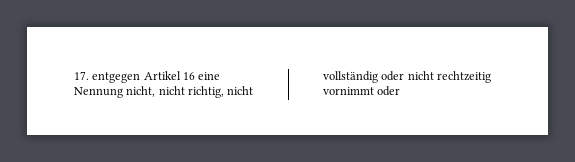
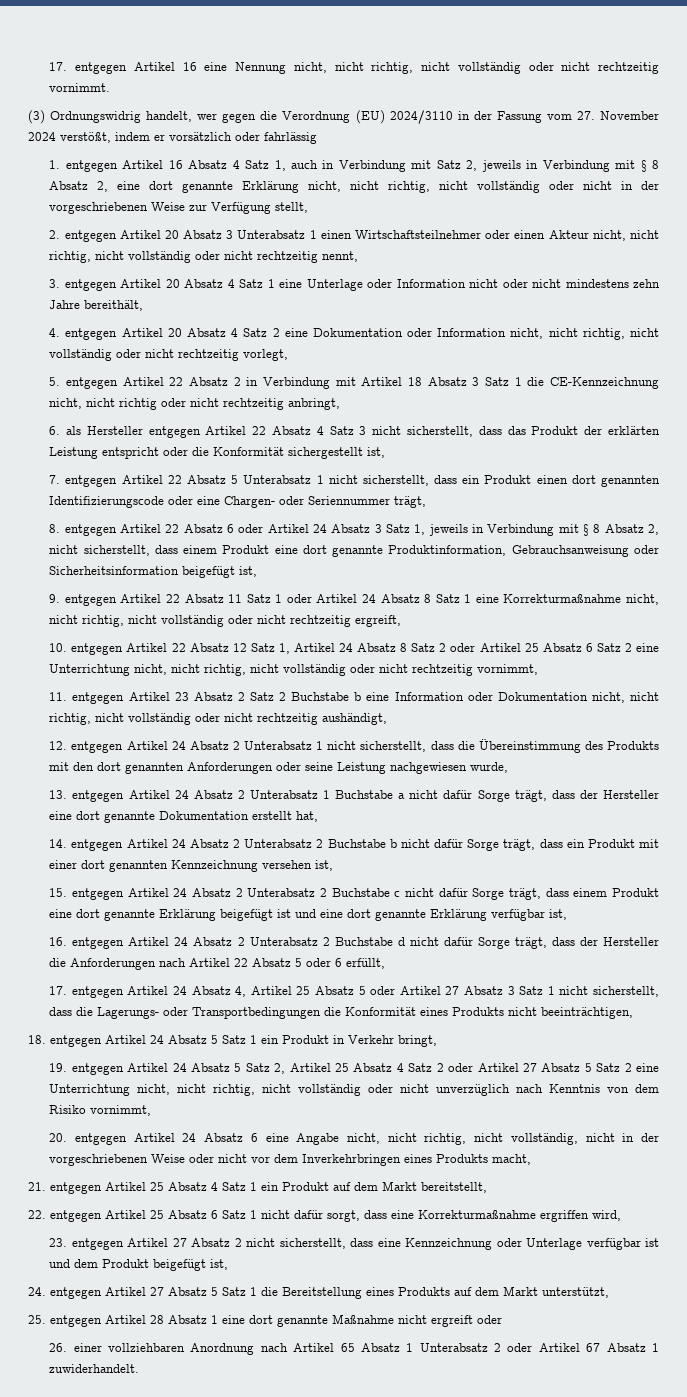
[322,86,401,96] vornimmt oder -> [49,83,111,92] [28,110,659,124] [28,132,317,144] [49,160,659,172] [49,181,659,193] [49,202,309,214] [49,230,660,242] [49,251,359,263] [49,279,660,291] [49,300,144,311] [49,328,660,340] [49,349,289,361] [49,377,660,389] [49,398,341,410] [49,426,660,438] [49,447,386,459] [49,475,660,487] [49,496,427,508] [49,524,659,536] [49,545,659,557] [49,566,258,578] [49,594,659,606] [49,615,402,627] [49,643,659,655] [49,664,539,676] [49,692,659,704] [49,713,388,725] [49,739,659,753] [49,762,509,774] [49,790,659,802] [49,811,319,823] [49,839,660,851] [49,860,334,872] [49,888,659,900] [49,909,568,921] [49,937,659,949] [49,958,386,970] [49,986,659,998] [49,1007,634,1019] [28,1035,437,1047] [49,1063,659,1075] [49,1084,659,1096] [49,1105,152,1116] [49,1133,660,1145] [49,1154,532,1166] [28,1181,487,1194] [28,1210,621,1222] [49,1238,659,1250] [49,1259,229,1271] [28,1286,609,1299] [28,1314,502,1327] [49,1343,659,1355] [49,1364,140,1373] vornimmt. // (3) Ordnungswidrig handelt, wer gegen die Verordnung (EU) 2024/3110 in der Fassung vom 27. November 2024 verstößt, indem er vorsätzlich oder fahrlässig // 1. entgegen Artikel 16 Absatz 4 Satz 1, auch in Verbindung mit Satz 2, jeweils in Verbindung mit § 8 Absatz 2, eine dort genannte Erklärung nicht, nicht richtig, nicht vollständig oder nicht in der vorgeschriebenen Weise zur Verfügung stellt, // 2. entgegen Artikel 20 Absatz 3 Unterabsatz 1 einen Wirtschaftsteilnehmer oder einen Akteur nicht, nicht richtig, nicht vollständig oder nicht rechtzeitig nennt, // 3. entgegen Artikel 20 Absatz 4 Satz 1 eine Unterlage oder Information nicht oder nicht mindestens zehn Jahre bereithält, // 4. entgegen Artikel 20 Absatz 4 Satz 2 eine Dokumentation oder Information nicht, nicht richtig, nicht vollständig oder nicht rechtzeitig vorlegt, // 5. entgegen Artikel 22 Absatz 2 in Verbindung mit Artikel 18 Absatz 3 Satz 1 die CE-Kennzeichnung nicht, nicht richtig oder nicht rechtzeitig anbringt, // 6. als Hersteller entgegen Artikel 22 Absatz 4 Satz 3 nicht sicherstellt, dass das Produkt der erklärten Leistung entspricht oder die Konformität sichergestellt ist, // 7. entgegen Artikel 22 Absatz 5 Unterabsatz 1 nicht sicherstellt, dass ein Produkt einen dort genannten Identifizierungscode oder eine Chargen- oder Seriennummer trägt, // 8. entgegen Artikel 22 Absatz 6 oder Artikel 24 Absatz 3 Satz 1, jeweils in Verbindung mit § 8 Absatz 2, nicht sicherstellt, dass einem Produkt eine dort genannte Produktinformation, Gebrauchsanweisung oder Sicherheitsinformation beigefügt ist, // 9. entgegen Artikel 22 Absatz 11 Satz 1 oder Artikel 24 Absatz 8 Satz 1 eine Korrekturmaßnahme nicht, nicht richtig, nicht vollständig oder nicht rechtzeitig ergreift, // 10. entgegen Artikel 22 Absatz 12 Satz 1, Artikel 24 Absatz 8 Satz 2 oder Artikel 25 Absatz 6 Satz 2 eine Unterrichtung nicht, nicht richtig, nicht vollständig oder nicht rechtzeitig vornimmt, // 11. entgegen Artikel 23 Absatz 2 Satz 2 Buchstabe b eine Information oder Dokumentation nicht, nicht richtig, nicht vollständig oder nicht rechtzeitig aushändigt, // 12. entgegen Artikel 24 Absatz 2 Unterabsatz 1 nicht sicherstellt, dass die Übereinstimmung des Produkts mit den dort genannten Anforderungen oder seine Leistung nachgewiesen wurde, // 13. entgegen Artikel 24 Absatz 2 Unterabsatz 1 Buchstabe a nicht dafür Sorge trägt, dass der Hersteller eine dort genannte Dokumentation erstellt hat, // 14. entgegen Artikel 24 Absatz 2 Unterabsatz 2 Buchstabe b nicht dafür Sorge trägt, dass ein Produkt mit einer dort genannten Kennzeichnung versehen ist, // 15. entgegen Artikel 24 Absatz 2 Unterabsatz 2 Buchstabe c nicht dafür Sorge trägt, dass einem Produkt eine dort genannte Erklärung beigefügt ist und eine dort genannte Erklärung verfügbar ist, // 16. entgegen Artikel 24 Absatz 2 Unterabsatz 2 Buchstabe d nicht dafür Sorge trägt, dass der Hersteller die Anforderungen nach Artikel 22 Absatz 5 oder 6 erfüllt, // 17. entgegen Artikel 24 Absatz 4, Artikel 25 Absatz 5 oder Artikel 27 Absatz 3 Satz 1 nicht sicherstellt, dass die Lagerungs- oder Transportbedingungen die Konformität eines Produkts nicht beeinträchtigen, // 18. entgegen Artikel 24 Absatz 5 Satz 1 ein Produkt in Verkehr bringt, // 19. entgegen Artikel 24 Absatz 5 Satz 2, Artikel 25 Absatz 4 Satz 2 oder Artikel 27 Absatz 5 Satz 2 eine Unterrichtung nicht, nicht richtig, nicht vollständig oder nicht unverzüglich nach Kenntnis von dem Risiko vornimmt, // 20. entgegen Artikel 24 Absatz 6 eine Angabe nicht, nicht richtig, nicht vollständig, nicht in der vorgeschriebenen Weise oder nicht vor dem Inverkehrbringen eines Produkts macht, // 21. entgegen Artikel 25 Absatz 4 Satz 1 ein Produkt auf dem Markt bereitstellt, // 22. entgegen Artikel 25 Absatz 6 Satz 1 nicht dafür sorgt, dass eine Korrekturmaßnahme ergriffen wird, // 23. entgegen Artikel 27 Absatz 2 nicht sicherstellt, dass eine Kennzeichnung oder Unterlage verfügbar ist und dem Produkt beigefügt ist, // 24. entgegen Artikel 27 Absatz 5 Satz 1 die Bereitstellung eines Produkts auf dem Markt unterstützt, // 25. entgegen Artikel 28 Absatz 1 eine dort genannte Maßnahme nicht ergreift oder // 26. einer vollziehbaren Anordnung nach Artikel 65 Absatz 1 Unterabsatz 2 oder Artikel 67 Absatz 1 zuwiderhandelt.

